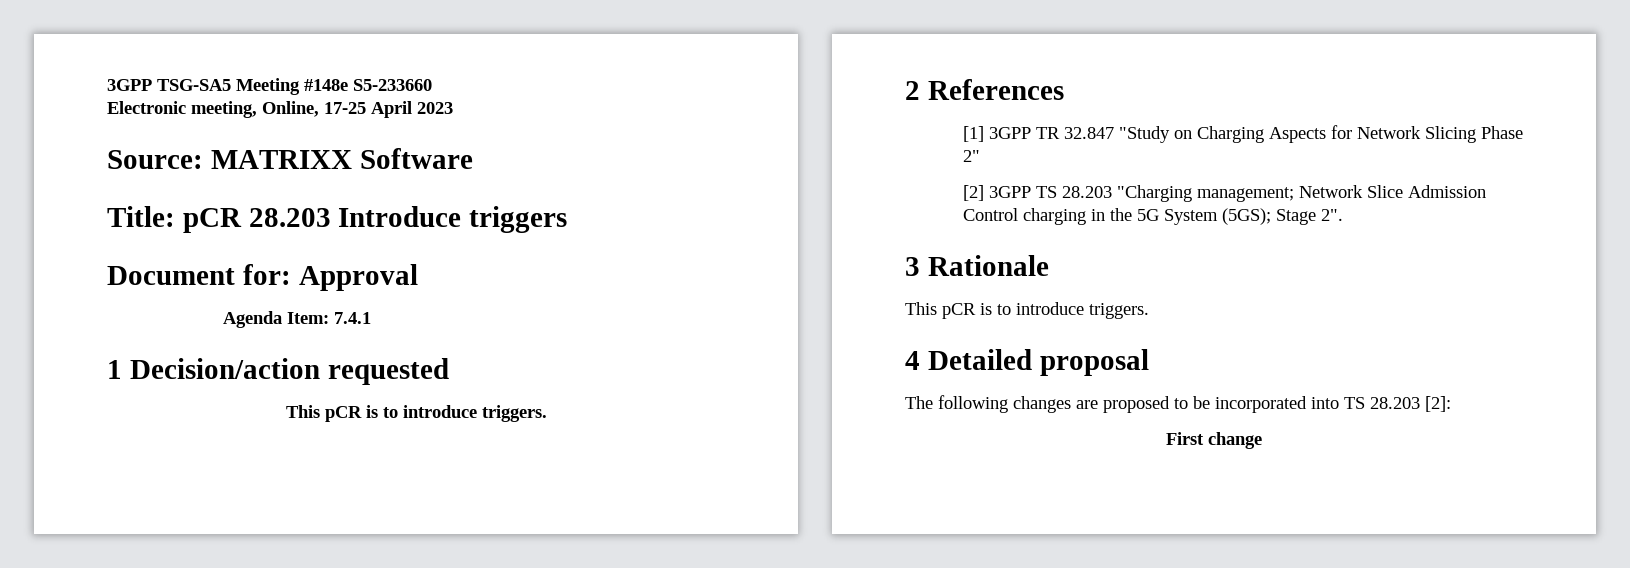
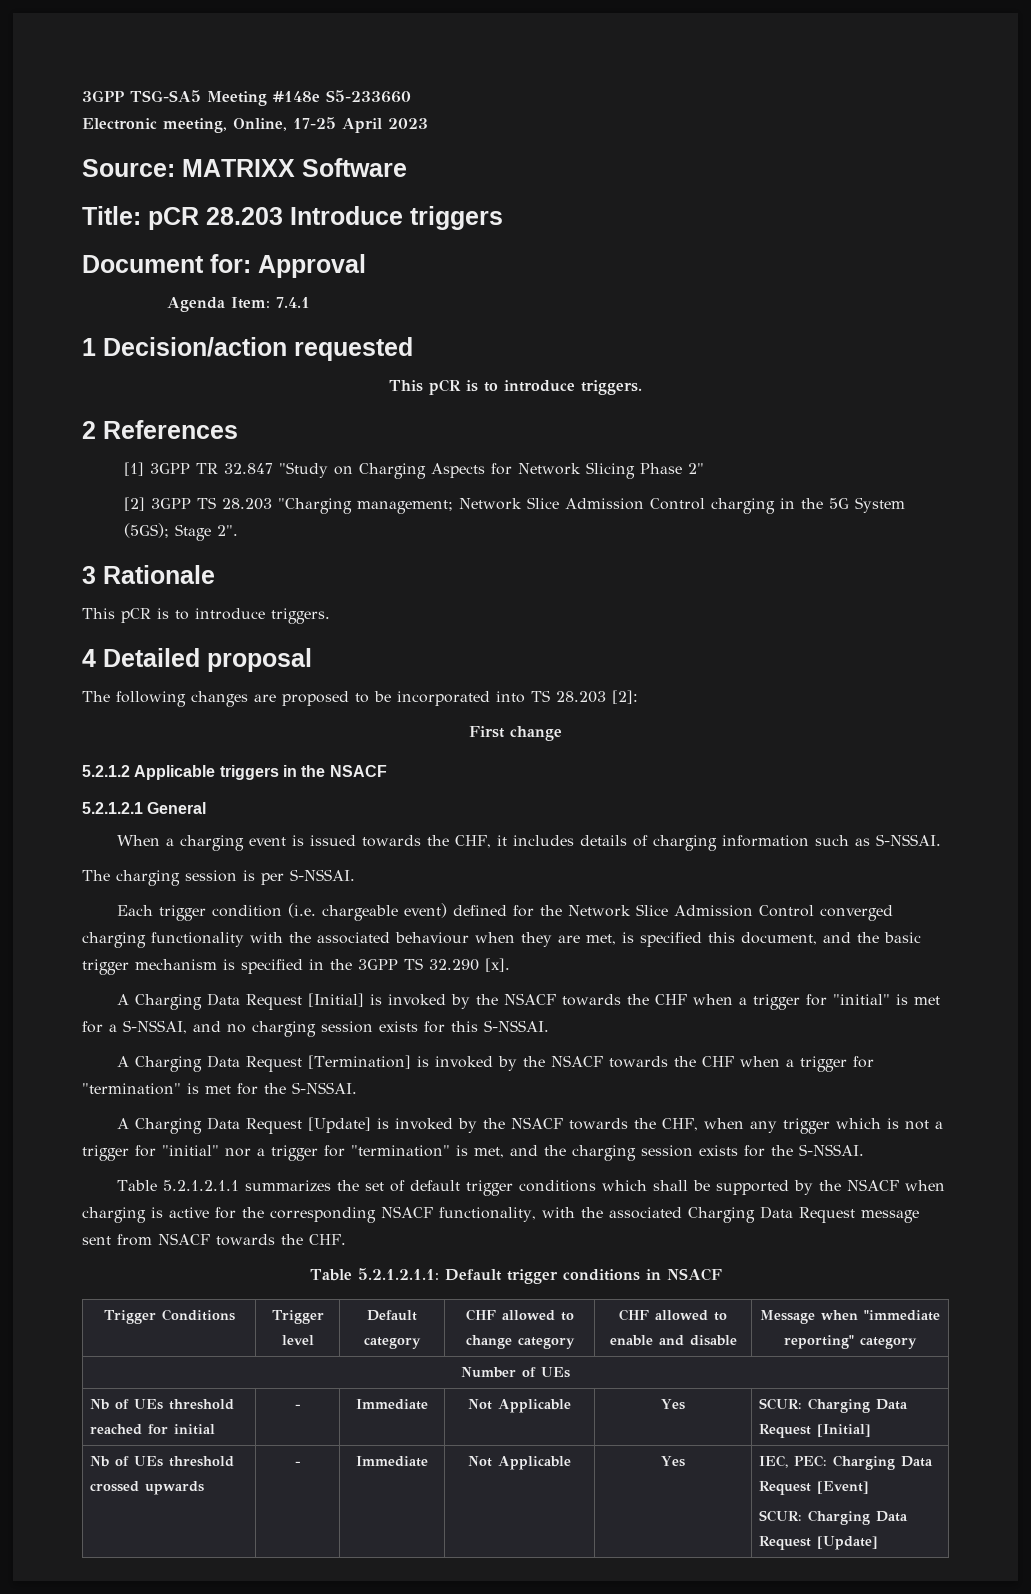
(1262, 440) none -> [82,765,387,780] [82,802,207,814] [117,834,942,851] [82,869,355,886] [117,903,894,921] [82,932,921,948] [82,958,510,975] [117,993,941,1010] [82,1020,549,1037] [117,1055,875,1072] [82,1082,357,1095] [117,1117,944,1134] [82,1144,864,1161] [117,1179,946,1196] [82,1206,919,1223] [82,1233,346,1246] [309,1268,722,1284] [103,1309,235,1324] [271,1310,324,1324] [281,1335,314,1345] [367,1310,417,1321] [364,1337,421,1349] [465,1309,574,1321] [465,1335,575,1349] [619,1309,727,1321] [609,1335,737,1346] [760,1310,940,1324] [784,1335,917,1349] [461,1367,570,1378] [89,1399,234,1410] [89,1424,215,1435] [294,1404,301,1409] [356,1399,428,1410] [468,1399,571,1413] [661,1399,686,1410] [758,1398,908,1413] [758,1424,871,1438] [89,1456,234,1467] [89,1481,204,1495] [294,1461,301,1466] [356,1456,428,1467] [468,1456,571,1470] [661,1456,686,1467] [758,1455,933,1470] [758,1481,869,1495] [758,1510,908,1525] [758,1536,878,1550] // 5.2.1.2 Applicable triggers in the NSACF // 5.2.1.2.1 General // When a charging event is issued towards the CHF, it includes details of charging information such as S-NSSAI. // The charging session is per S-NSSAI. // Each trigger condition (i.e. chargeable event) defined for the Network Slice Admission Control converged charging functionality with the associated behaviour when they are met, is specified this document, and the basic trigger mechanism is specified in the 3GPP TS 32.290 [x]. // A Charging Data Request [Initial] is invoked by the NSACF towards the CHF when a trigger for "initial" is met for a S-NSSAI, and no charging session exists for this S-NSSAI. // A Charging Data Request [Termination] is invoked by the NSACF towards the CHF when a trigger for "termination" is met for the S-NSSAI. // A Charging Data Request [Update] is invoked by the NSACF towards the CHF, when any trigger which is not a trigger for "initial" nor a trigger for "termination" is met, and the charging session exists for the S-NSSAI. // Table 5.2.1.2.1.1 summarizes the set of default trigger conditions which shall be supported by the NSACF when charging is active for the corresponding NSACF functionality, with the associated Charging Data Request message sent from NSACF towards the CHF. // Table 5.2.1.2.1.1: Default trigger conditions in NSACF // Trigger Conditions | Trigger level | Default category | CHF allowed to change category | CHF allowed to enable and disable | Message when "immediate reporting" category // Number of UEs // Nb of UEs threshold reached for initial | - | Immediate | Not Applicable | Yes | SCUR: Charging Data Request [Initial] // Nb of UEs threshold crossed upwards | - | Immediate | Not Applicable | Yes | IEC, PEC: Charging Data Request [Event] // SCUR: Charging Data Request [Update]

